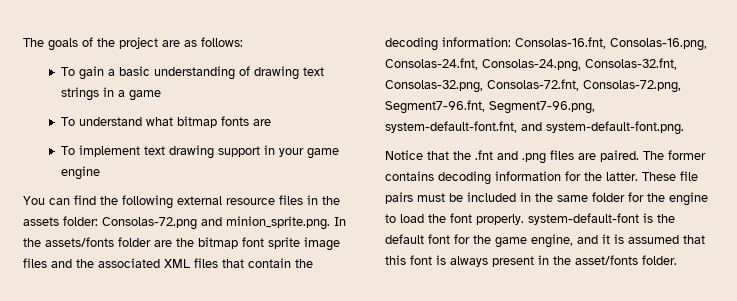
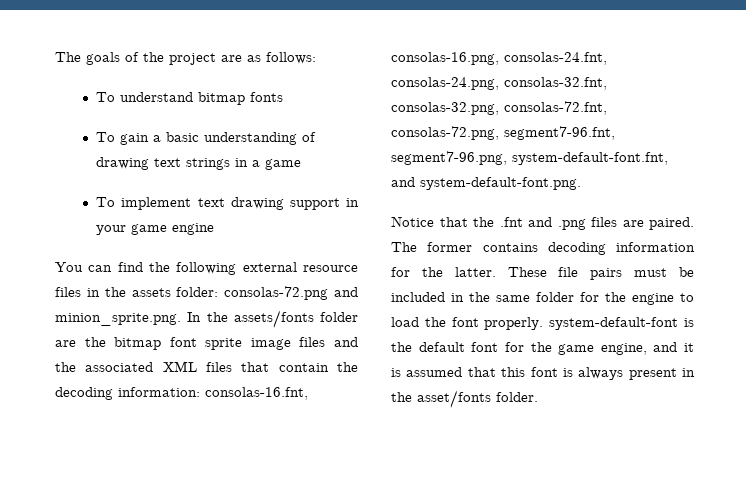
(243, 42) none -> [96,92,284,105] // To understand bitmap fonts
[60,116,271,128] // To understand what bitmap fonts are -> (302, 164) none
[102,217,197,230] Consolas-72.png -> [224,286,329,300] consolas-72.png
[515,37,707,51] [385,58,677,72] [385,79,681,93] [385,100,595,114] Consolas-16.fnt, Consolas-16.png, Consolas-24.fnt, Consolas-24.png, Consolas-32.fnt, Consolas-32.png, Consolas-72.fnt, Consolas-72.png, Segment7-96.fnt, Segment7-96.png, -> [205,387,308,400] [391,52,607,65] [391,77,607,90] [391,101,607,115] [391,126,615,140] [391,151,507,165] consolas-16.fnt, consolas-16.png, consolas-24.fnt, consolas-24.png, consolas-32.fnt, consolas-32.png, consolas-72.fnt, consolas-72.png, segment7-96.fnt, segment7-96.png,

